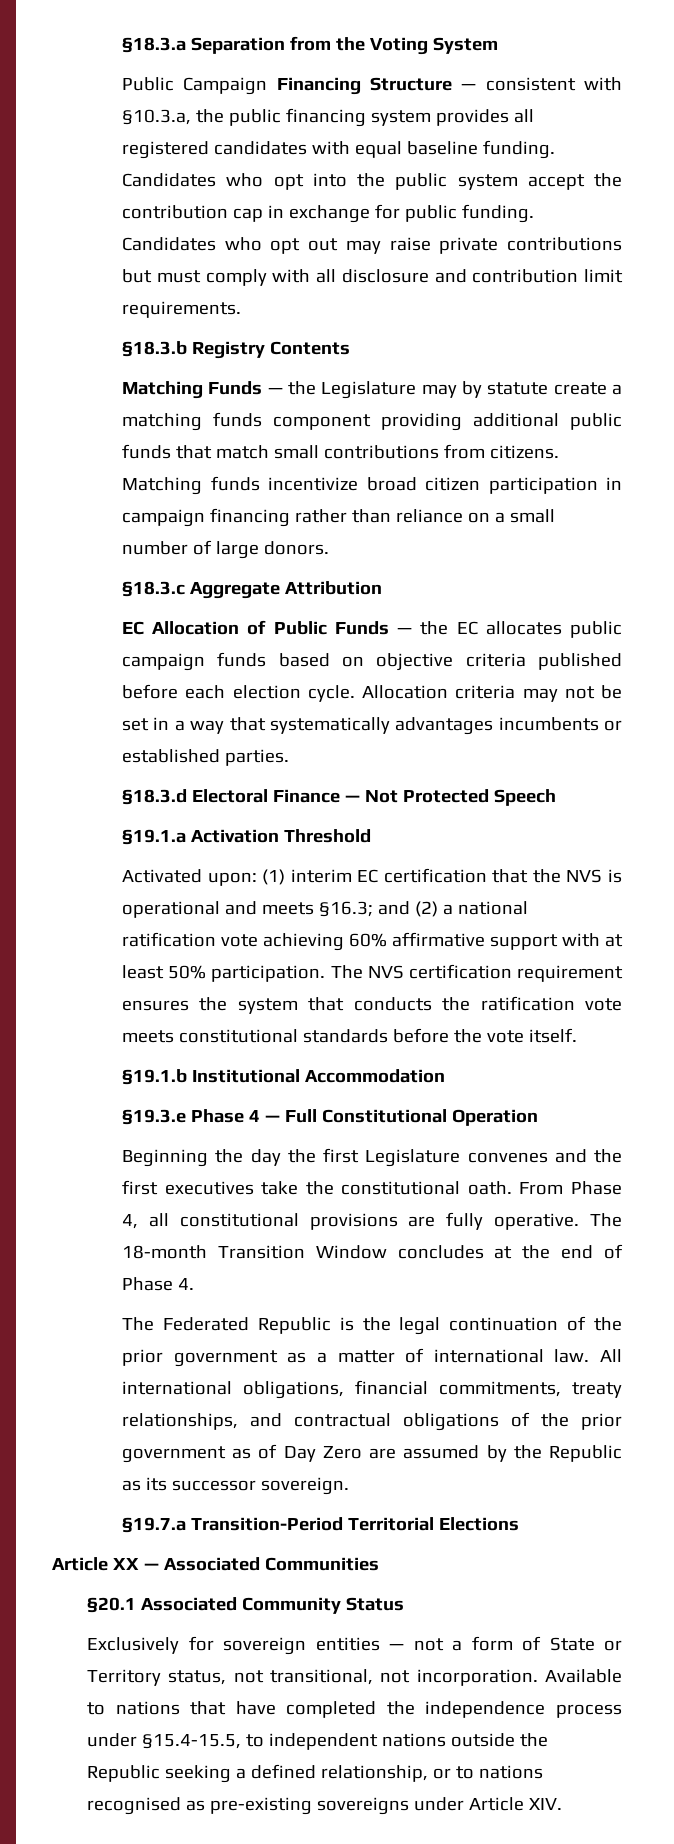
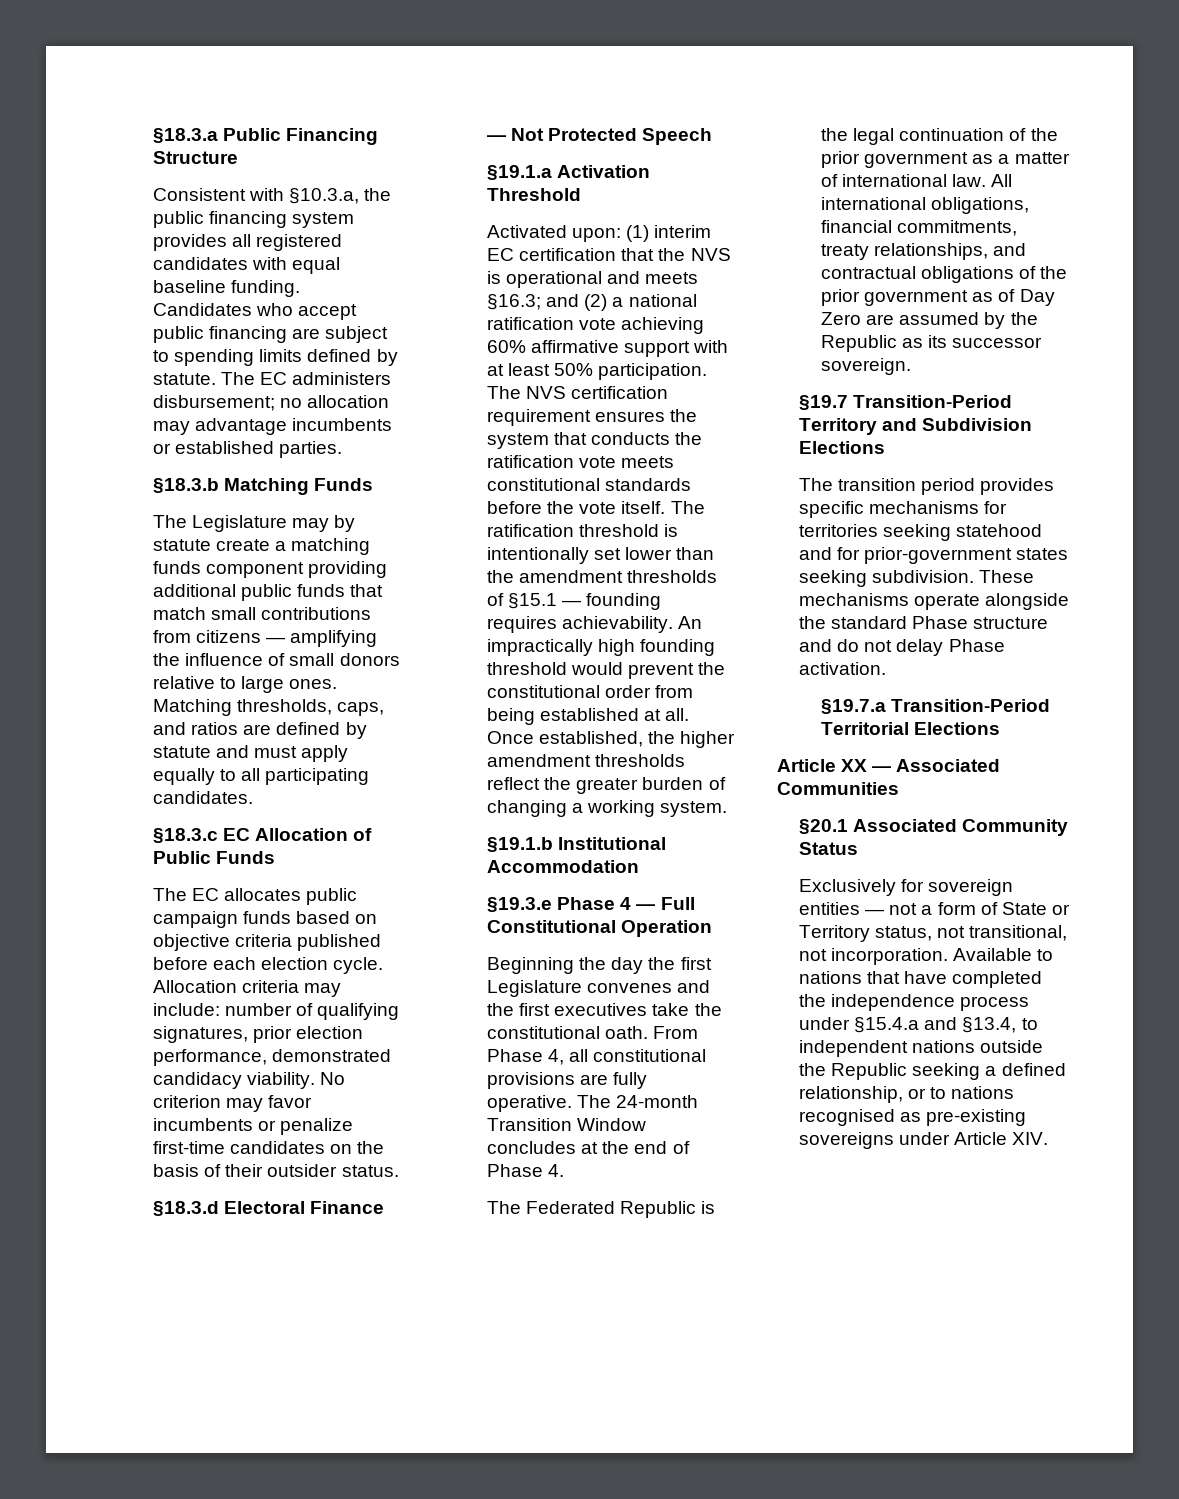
[191,36,498,55] [122,77,268,95] Separation from the Voting System // Public Campaign -> [223,128,282,141] Public
[461,77,576,91] — consistent -> [152,188,246,201] // Consistent
[273,173,623,190] [122,204,534,223] [122,237,622,254] [122,269,624,286] [122,301,242,318] opt into the public system accept the contribution cap in exchange for public funding. Candidates who opt out may raise private contributions but must comply with all disclosure and contribution limit requirements. -> [298,304,358,320] [152,326,389,343] [152,349,398,366] [152,372,392,385] [152,395,390,411] [152,418,393,435] [152,441,343,458] accept public financing are subject to spending limits defined by statute. The EC administers disbursement; no allocation may advantage incumbents or established parties.
[192,341,351,359] Registry Contents // -> (219, 485) none
[267,381,317,395] — the -> [152,515,187,528] // The
[489,445,559,459] [122,476,622,495] [122,508,555,527] [122,540,329,559] citizens. Matching funds incentivize broad citizen participation in campaign financing rather than reliance on a small number of large donors. -> [196,630,378,647] [152,653,400,666] [152,676,338,693] [152,699,385,716] [152,722,367,739] [152,745,349,762] [152,768,370,785] [152,791,253,804] citizens — amplifying the influence of small donors relative to large ones. Matching thresholds, caps, and ratios are defined by statute and must apply equally to all participating candidates.
[190,581,383,599] Aggregate Attribution // -> (218, 835) none
[397,621,449,635] — the -> [152,888,187,901] // The
[564,685,623,699] [122,717,622,735] [122,749,290,766] not be set in a way that systematically advantages incumbents or established parties. -> [152,1003,400,1020] [152,1026,364,1043] [152,1049,392,1066] [152,1072,346,1089] [152,1095,313,1112] [152,1118,354,1135] [152,1141,385,1154] [152,1164,399,1177] include: number of qualifying signatures, prior election performance, demonstrated candidacy viability. No criterion may favor incumbents or penalize first-time candidates on the basis of their outsider status.
(577, 1035) none -> [670,501,705,514] [486,524,679,537] [486,547,715,564] [486,570,718,583] [486,593,662,610] [486,616,703,633] [486,639,716,656] [486,662,726,679] [486,685,694,698] [486,708,690,725] [486,731,736,748] [486,754,686,767] [486,777,726,794] [486,800,728,817] The ratification threshold is intentionally set lower than the amendment thresholds of §15.1 — founding requires achievability. An impractically high founding threshold would prevent the constitutional order from being established at all. Once established, the higher amendment thresholds reflect the greater burden of changing a working system.
[122,1245,208,1259] 18-month -> [616,1095,699,1108] 24-month
(349, 1486) none -> [798,395,1013,410] [798,418,1033,435] [798,441,885,454] [798,478,1055,495] [798,501,1008,518] [798,524,1043,541] [798,547,1069,564] [798,570,1035,587] [798,593,1070,610] [798,616,1049,629] [798,639,1005,656] [798,662,886,675] // §19.7 Transition-Period Territory and Subdivision Elections // The transition period provides specific mechanisms for territories seeking statehood and for prior-government states seeking subdivision. These mechanisms operate alongside the standard Phase structure and do not delay Phase activation.
[142,1734,242,1749] §15.4-15.5, -> [854,1017,1017,1033] §15.4.a and §13.4,

